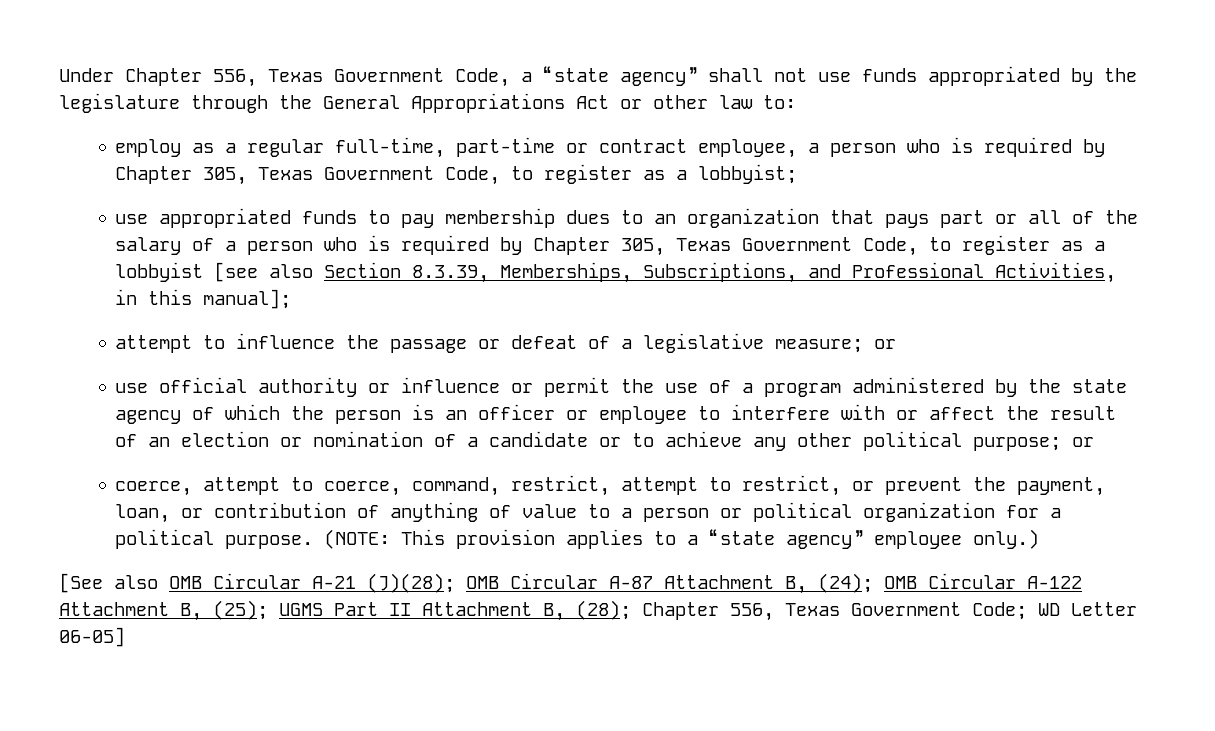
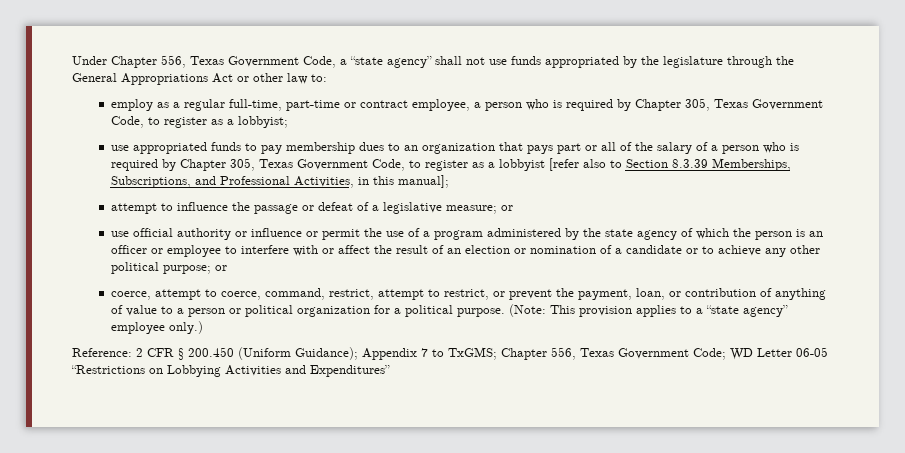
[214,262,490,283] [see also Section 8.3.39, -> [548,158,708,171] [refer also to Section 8.3.39
[324,529,391,549] (NOTE: -> [508,304,546,317] (Note:
[59,573,1082,594] [59,600,631,621] [See also OMB Circular A-21 (J)(28); OMB Circular A-87 Attachment B, (24); OMB Circular A-122 Attachment B, (25); UGMS Part II Attachment B, (28); -> [72,347,497,360] Reference: 2 CFR § 200.450 (Uniform Guidance); Appendix 7 to TxGMS;
[59,627,125,647] 06-05] -> [796,347,828,357] [71,365,390,377] 06-05 “Restrictions on Lobbying Activities and Expenditures”

